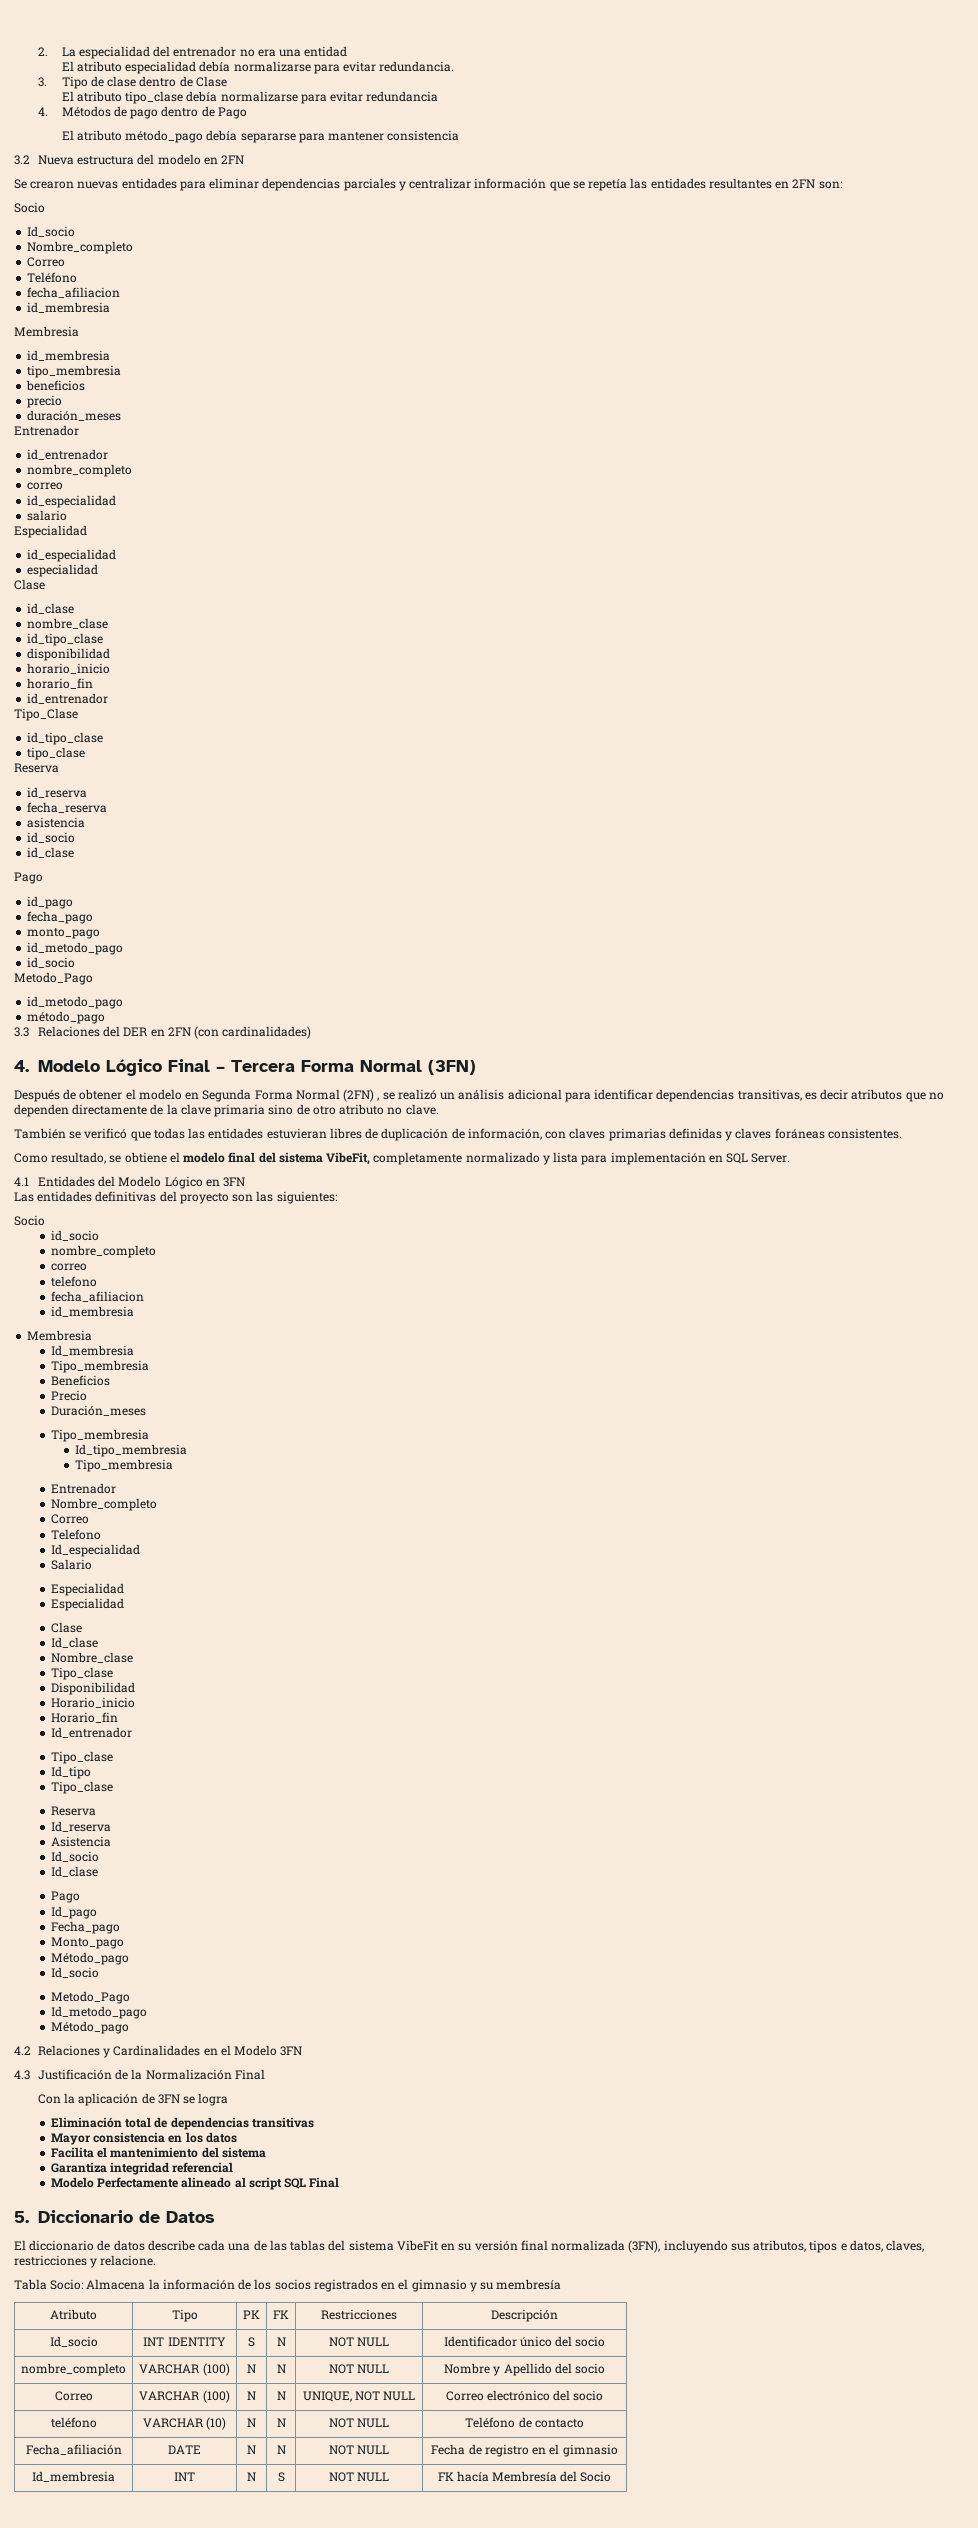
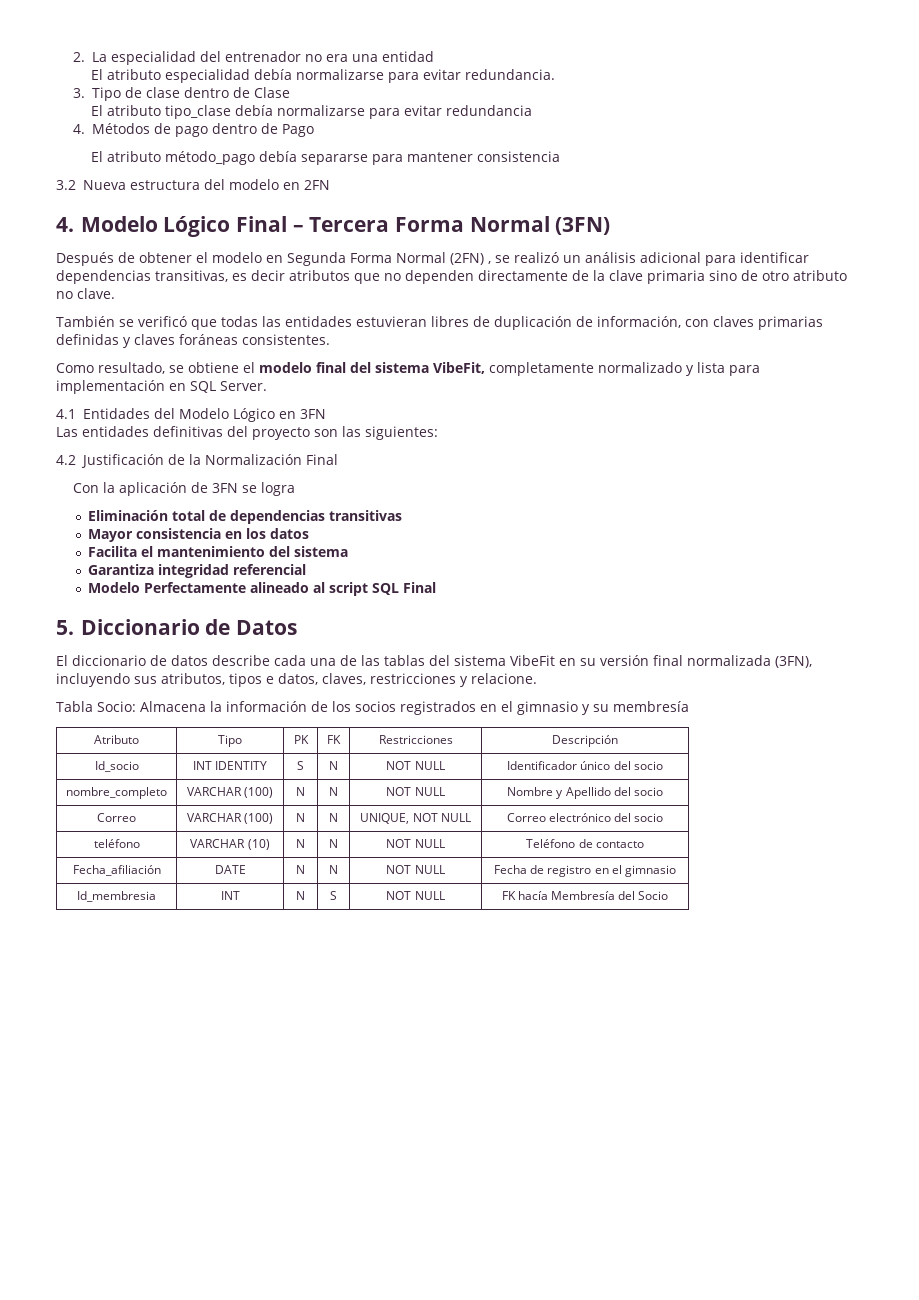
[14,178,842,191] [14,202,45,213] [27,226,76,237] [27,241,134,254] [27,257,66,267] [27,272,78,283] [27,287,121,298] [27,302,111,313] [14,326,79,337] [27,350,111,361] [27,365,122,378] [26,380,86,391] [27,395,63,408] [27,410,122,421] [14,425,79,436] [27,449,109,460] [27,464,133,477] [27,482,64,490] [27,495,117,508] [27,510,68,521] [14,525,87,538] [27,549,117,562] [27,564,99,577] [14,579,45,590] [27,603,75,614] [27,618,109,629] [27,633,104,646] [27,648,111,661] [27,663,111,674] [27,678,94,689] [27,693,109,704] [14,708,78,721] [27,732,104,745] [27,747,86,760] [14,763,59,773] [27,787,88,798] [27,802,108,813] [27,817,86,828] [27,832,76,843] [27,847,75,858] [14,872,43,884] [27,896,74,909] [27,911,94,924] [27,928,101,939] [27,942,124,955] [27,957,76,968] [14,972,93,985] [27,996,124,1009] [27,1011,106,1024] [14,1026,312,1039] // Se crearon nuevas entidades para eliminar dependencias parciales y centralizar información que se repetía las entidades resultantes en 2FN son: // Socio // Id_socio // Nombre_completo // Correo // Teléfono // fecha_afiliacion // id_membresia // Membresia // id_membresia // tipo_membresia // beneficios // precio // duración_meses // Entrenador // id_entrenador // nombre_completo // correo // id_especialidad // salario // Especialidad // id_especialidad // especialidad // Clase // id_clase // nombre_clase // id_tipo_clase // disponibilidad // horario_inicio // horario_fin // id_entrenador // Tipo_Clase // id_tipo_clase // tipo_clase // Reserva // id_reserva // fecha_reserva // asistencia // id_socio // id_clase // Pago // id_pago // fecha_pago // monto_pago // id_metodo_pago // id_socio // Metodo_Pago // id_metodo_pago // método_pago // 3.3 Relaciones del DER en 2FN (con cardinalidades) -> (330, 185) none
[14,1215,45,1226] [50,1230,99,1241] [50,1245,156,1258] [50,1263,87,1271] [50,1276,97,1287] [50,1291,144,1302] [50,1306,134,1317] [27,1330,93,1341] [50,1345,134,1356] [50,1360,149,1373] [50,1375,110,1386] [50,1390,87,1401] [50,1405,146,1416] [50,1429,149,1442] [74,1444,187,1457] [74,1459,173,1472] [50,1483,116,1494] [50,1498,157,1511] [50,1514,89,1524] [50,1529,101,1540] [50,1544,140,1557] [50,1559,92,1570] [50,1583,124,1596] [50,1598,124,1611] [50,1622,82,1633] [50,1637,98,1648] [50,1652,133,1663] [50,1667,113,1680] [50,1682,135,1695] [50,1697,135,1708] [50,1712,118,1723] [50,1727,132,1738] [50,1751,113,1764] [50,1766,91,1779] [50,1781,113,1794] [50,1806,96,1816] [50,1821,111,1832] [50,1836,111,1847] [50,1851,99,1862] [50,1866,98,1877] [50,1891,80,1903] [50,1906,97,1919] [50,1921,120,1934] [50,1937,124,1949] [50,1952,129,1965] [50,1967,99,1978] [50,1991,130,2004] [50,2006,147,2019] [50,2021,129,2034] [14,2045,303,2058] [14,2070,30,2080] Socio // id_socio // nombre_completo // correo // telefono // fecha_afiliacion // id_membresia // Membresia // Id_membresia // Tipo_membresia // Beneficios // Precio // Duración_meses // Tipo_membresia // Id_tipo_membresia // Tipo_membresia // Entrenador // Nombre_completo // Correo // Telefono // Id_especialidad // Salario // Especialidad // Especialidad // Clase // Id_clase // Nombre_clase // Tipo_clase // Disponibilidad // Horario_inicio // Horario_fin // Id_entrenador // Tipo_clase // Id_tipo // Tipo_clase // Reserva // Id_reserva // Asistencia // Id_socio // Id_clase // Pago // Id_pago // Fecha_pago // Monto_pago // Método_pago // Id_socio // Metodo_Pago // Id_metodo_pago // Método_pago // 4.2 Relaciones y Cardinalidades en el Modelo 3FN // 4.3 -> [56,455,76,465] 4.2

